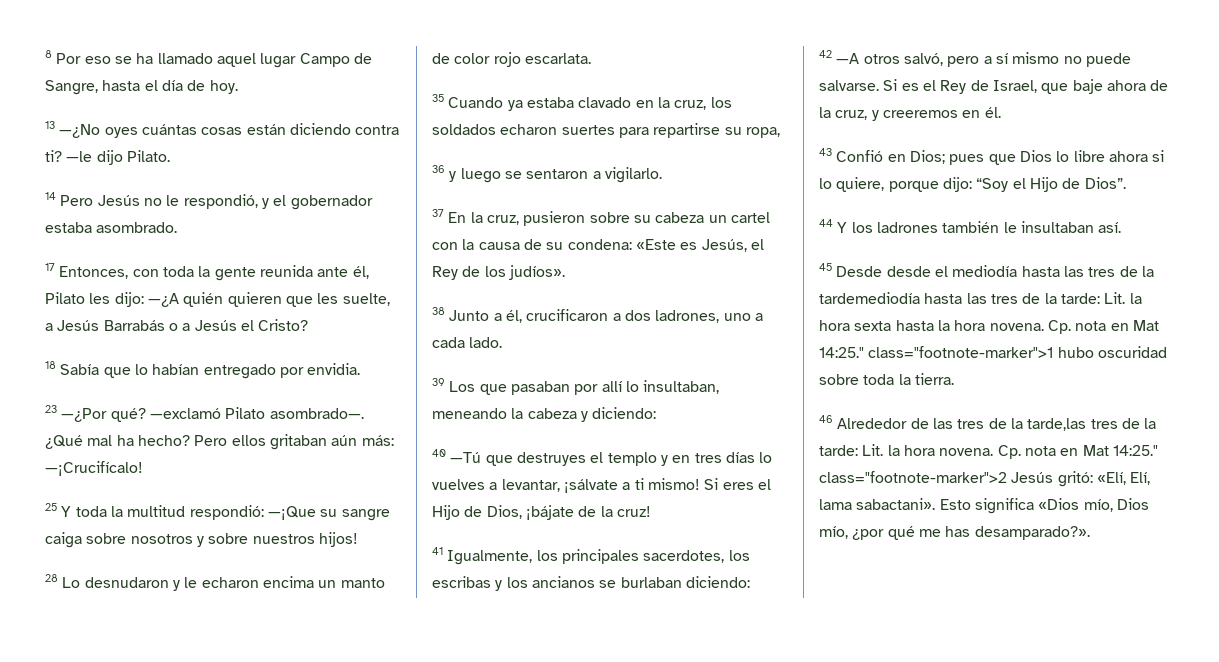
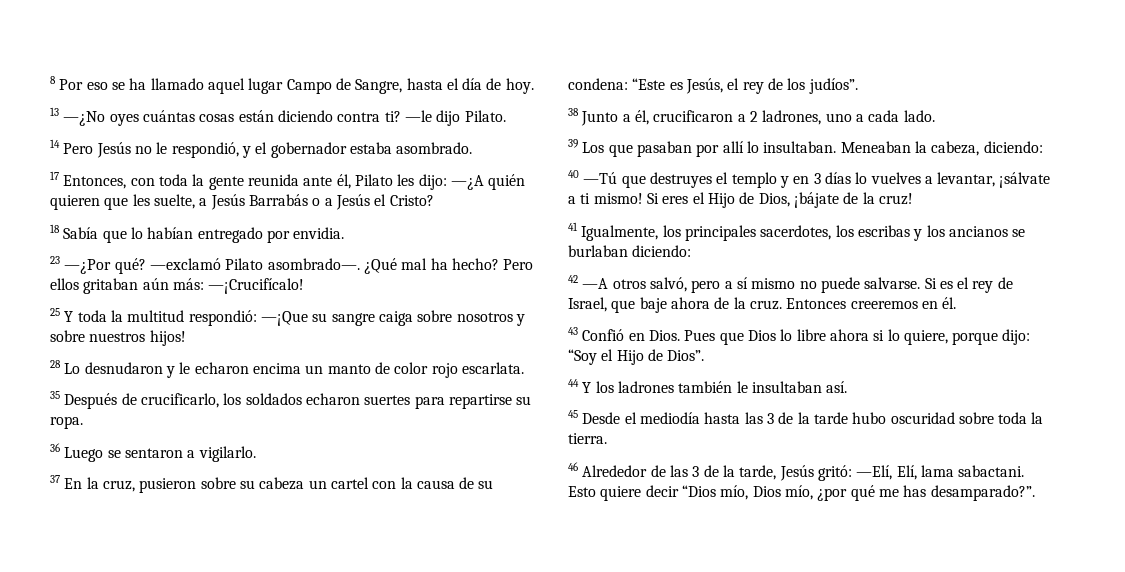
[448,97,707,111] Cuando ya estaba clavado en la cruz, -> [64,393,219,409] Después de crucificarlo,
[745,127,780,138] ropa, -> [50,416,83,429] ropa.
[449,168,501,183] y luego -> [64,447,104,462] Luego
[635,239,676,250] «Este -> [632,78,666,90] “Este
[432,266,458,280] Rey -> [742,82,764,94] rey
[508,265,565,280] judíos». -> [808,78,858,94] judíos”.
[624,310,651,321] dos -> [749,111,758,122] 2
[643,380,720,394] [432,408,588,422] insultaban, meneando la cabeza y -> [763,141,980,156] insultaban. Meneaban la cabeza,
[694,453,722,463] tres -> [813,173,821,184] 3
[940,80,967,94] Rey -> [972,281,994,293] rey
[835,110,879,121] cruz, y -> [749,298,847,310] cruz. Entonces
[909,150,985,165] Dios; pues -> [648,330,716,341] Dios. Pues
[886,266,931,277] desde -> (621, 418) none
[1088,266,1154,277] [819,292,1142,304] [819,320,1159,334] [819,346,1054,358] tres de la tardemediodía hasta las tres de la tarde: Lit. la hora sexta hasta la hora novena. Cp. nota en Mat 14:25." class="footnote-marker">1 -> [766,412,848,424] 3 de la tarde
[957,418,1157,431] [819,444,1158,459] [819,471,1007,483] tres de la tarde,las tres de la tarde: Lit. la hora novena. Cp. nota en Mat 14:25." class="footnote-marker">2 -> [692,465,777,480] 3 de la tarde,
[1096,472,1126,485] «Elí, -> [856,465,893,480] —Elí,
[856,498,1080,514] sabactani». Esto significa «Dios -> [958,465,1025,477] [568,485,716,501] sabactani. Esto quiere decir “Dios
[974,526,1090,540] desamparado?». -> [930,485,1035,501] desamparado?”.

